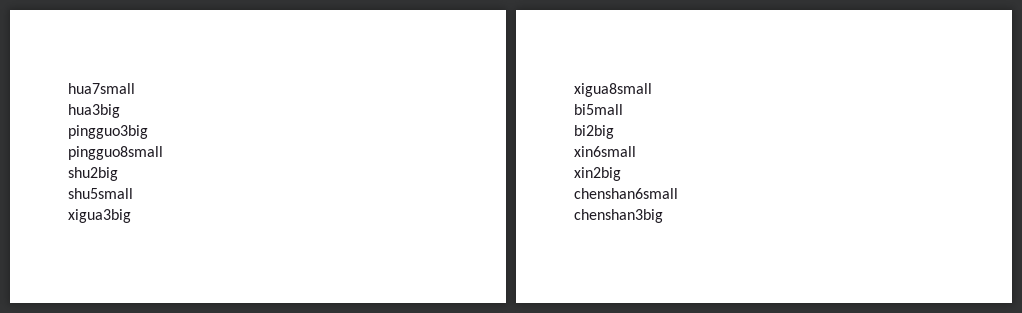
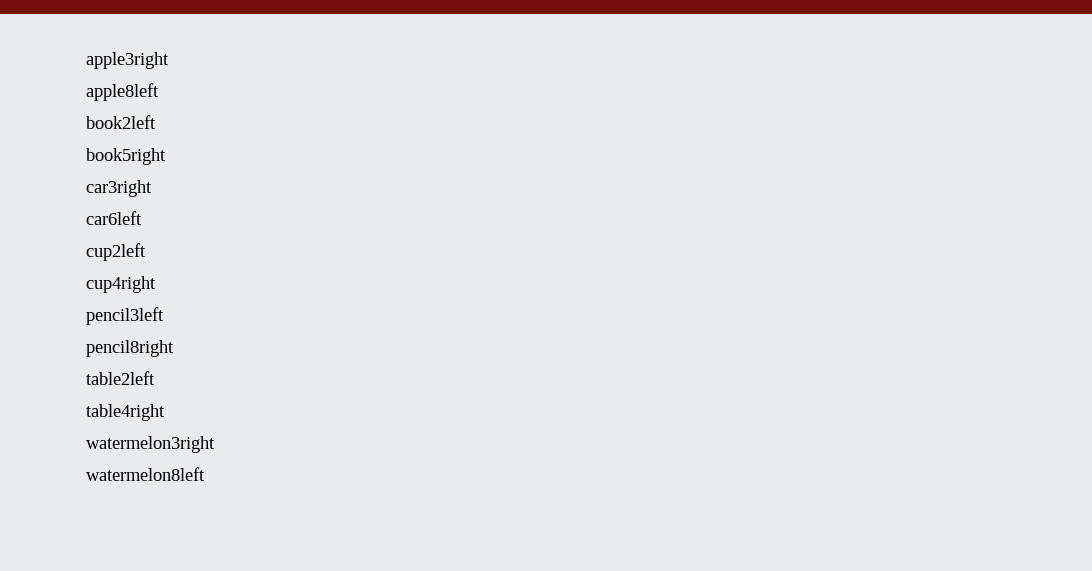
[68,83,135,94] [68,104,120,118] [68,125,148,139] [68,146,163,160] [68,167,118,181] [68,188,133,199] [68,209,131,223] [574,83,652,97] [574,104,623,115] [574,125,614,139] [574,146,636,157] [574,167,621,181] [574,188,678,199] [574,209,663,223] hua7small // hua3big // pingguo3big // pingguo8small // shu2big // shu5small // xigua3big // xigua8small // bi5mall // bi2big // xin6small // xin2big // chenshan6small // chenshan3big -> [86,52,169,69] [86,83,159,101] [86,115,156,129] [86,148,166,165] [86,180,152,197] [86,211,142,225] [86,243,146,261] [86,276,156,293] [86,307,164,325] [86,340,174,357] [86,371,155,385] [86,404,165,421] [86,436,215,453] [86,467,205,481] apple3right // apple8left // book2left // book5right // car3right // car6left // cup2left // cup4right // pencil3left // pencil8right // table2left // table4right // watermelon3right // watermelon8left

